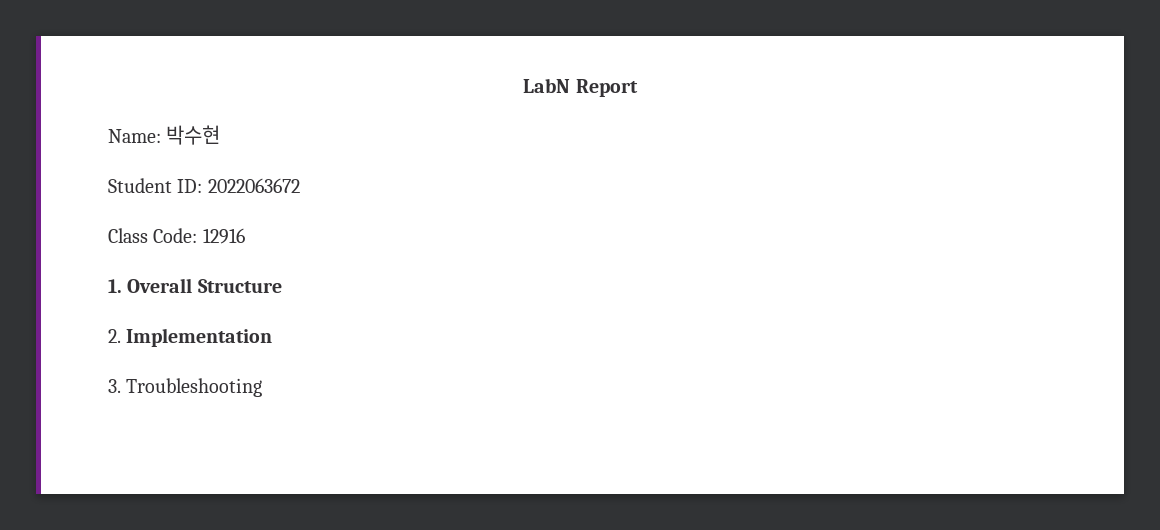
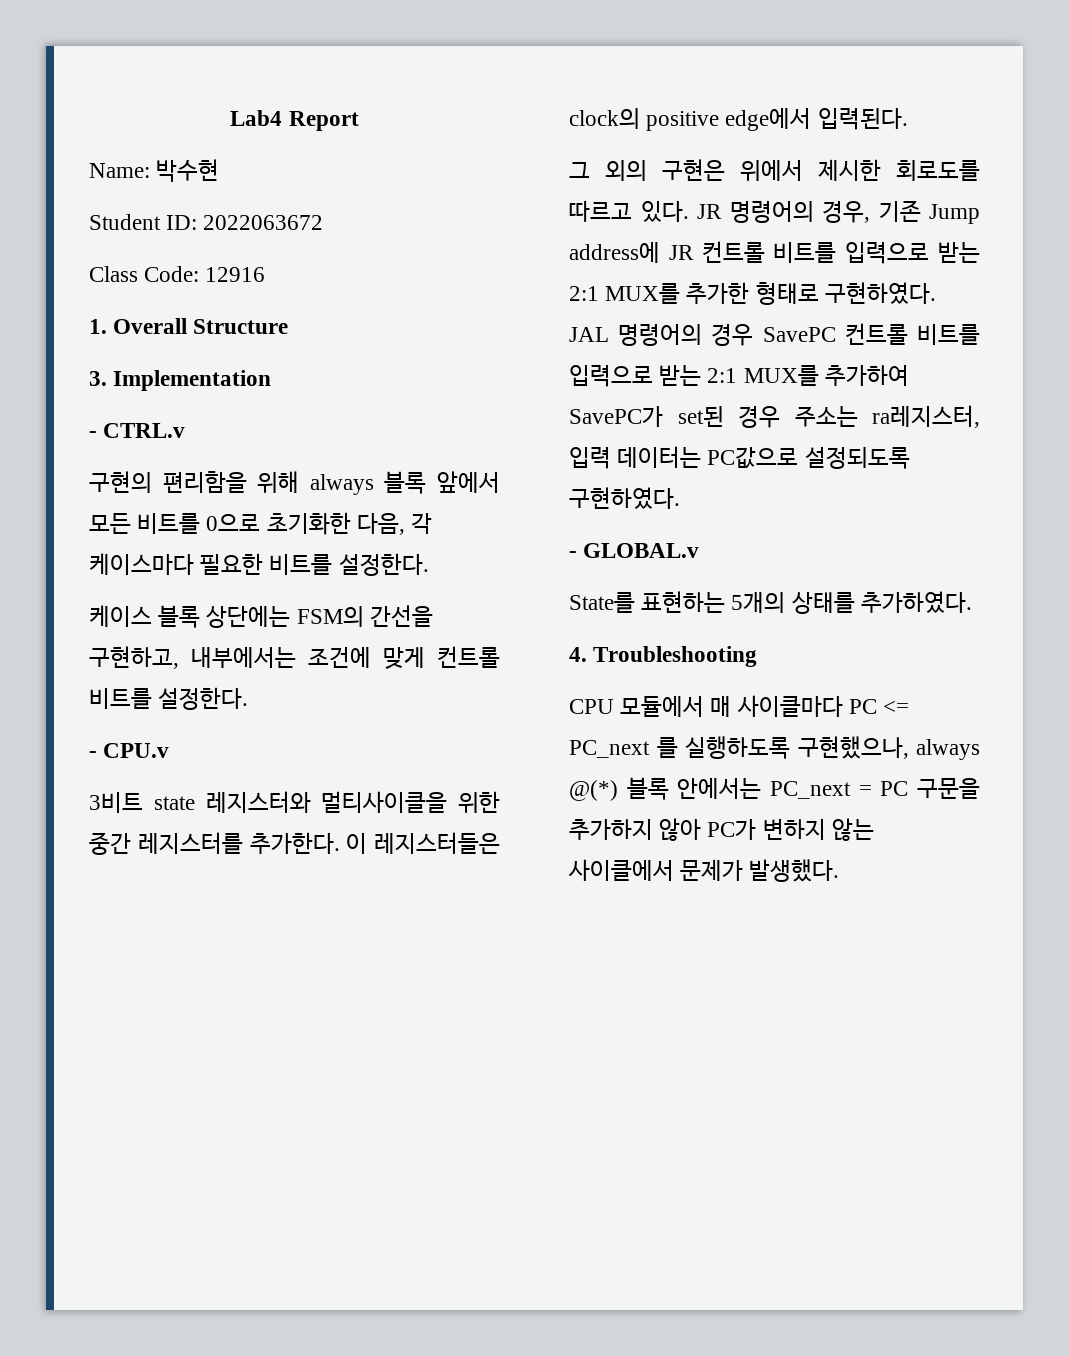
[523,78,571,93] LabN -> [230,110,283,126] Lab4
[108,329,121,343] 2. -> [89,371,107,386] 3.
[108,378,263,397] 3. Troubleshooting -> [89,423,186,438] [89,471,500,495] [89,512,433,535] [89,553,429,576] [89,605,433,628] [89,646,500,669] [89,687,249,710] [89,743,170,758] [89,791,500,813] [89,832,500,855] [569,108,908,131] [569,159,980,181] [569,200,980,224] [569,241,980,264] [569,282,936,305] [569,323,980,346] [569,365,909,387] [569,405,980,428] [569,446,910,469] [569,487,680,509] [569,543,700,558] [569,591,972,614] [569,646,758,667] [569,695,910,717] [569,736,980,760] [569,777,980,801] [569,818,874,841] [568,859,840,882] - CTRL.v // 구현의 편리함을 위해 always 블록 앞에서 모든 비트를 0으로 초기화한 다음, 각 케이스마다 필요한 비트를 설정한다. // 케이스 블록 상단에는 FSM의 간선을 구현하고, 내부에서는 조건에 맞게 컨트롤 비트를 설정한다. // - CPU.v // 3비트 state 레지스터와 멀티사이클을 위한 중간 레지스터를 추가한다. 이 레지스터들은 clock의 positive edge에서 입력된다. // 그 외의 구현은 위에서 제시한 회로도를 따르고 있다. JR 명령어의 경우, 기존 Jump address에 JR 컨트롤 비트를 입력으로 받는 2:1 MUX를 추가한 형태로 구현하였다. JAL 명령어의 경우 SavePC 컨트롤 비트를 입력으로 받는 2:1 MUX를 추가하여 SavePC가 set된 경우 주소는 ra레지스터, 입력 데이터는 PC값으로 설정되도록 구현하였다. // - GLOBAL.v // State를 표현하는 5개의 상태를 추가하였다. // 4. Troubleshooting // CPU 모듈에서 매 사이클마다 PC <= PC_next 를 실행하도록 구현했으나, always @(*) 블록 안에서는 PC_next = PC 구문을 추가하지 않아 PC가 변하지 않는 사이클에서 문제가 발생했다.

